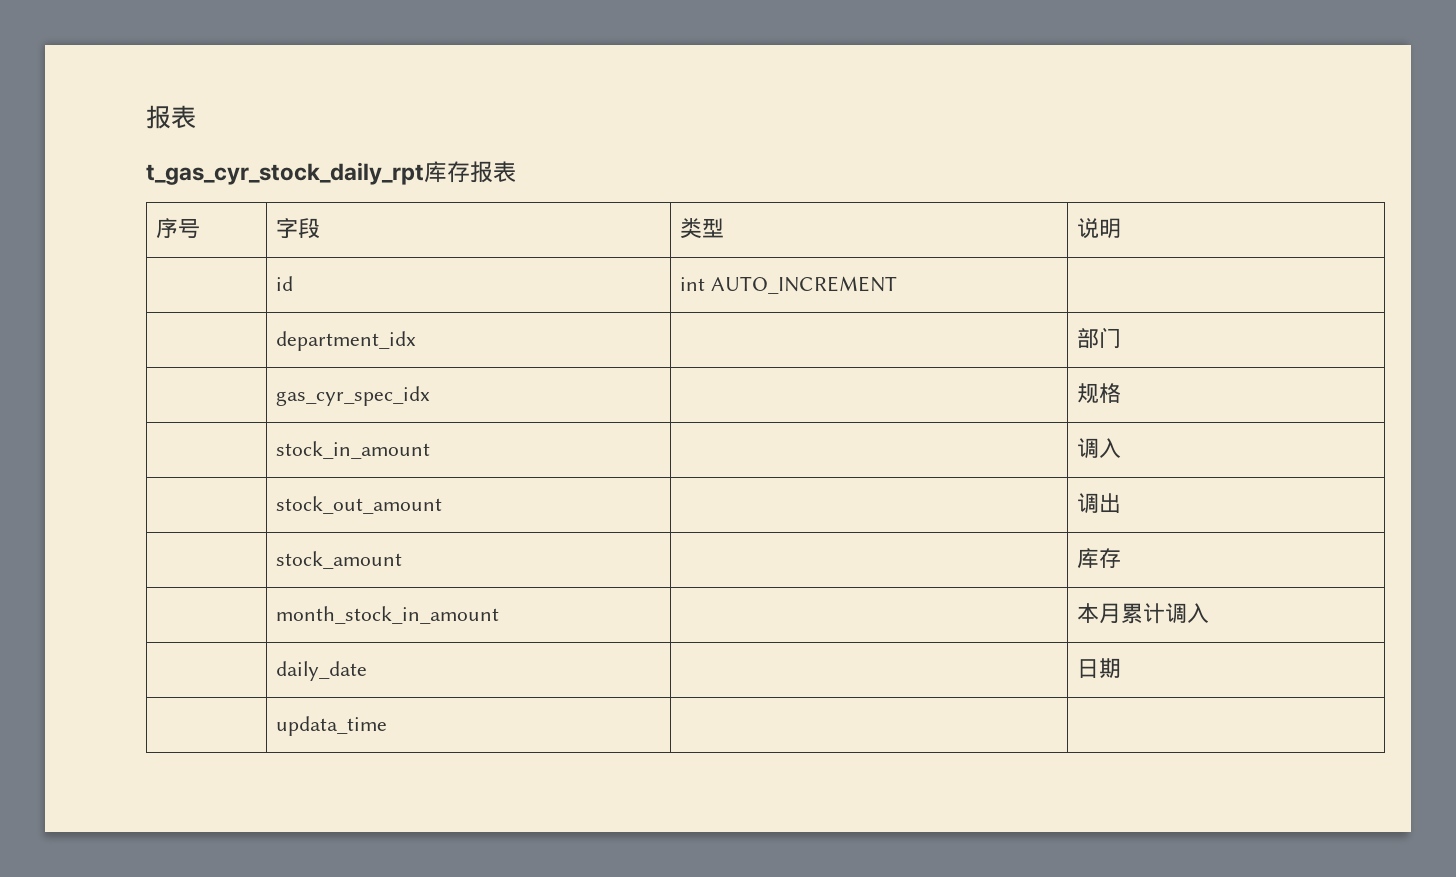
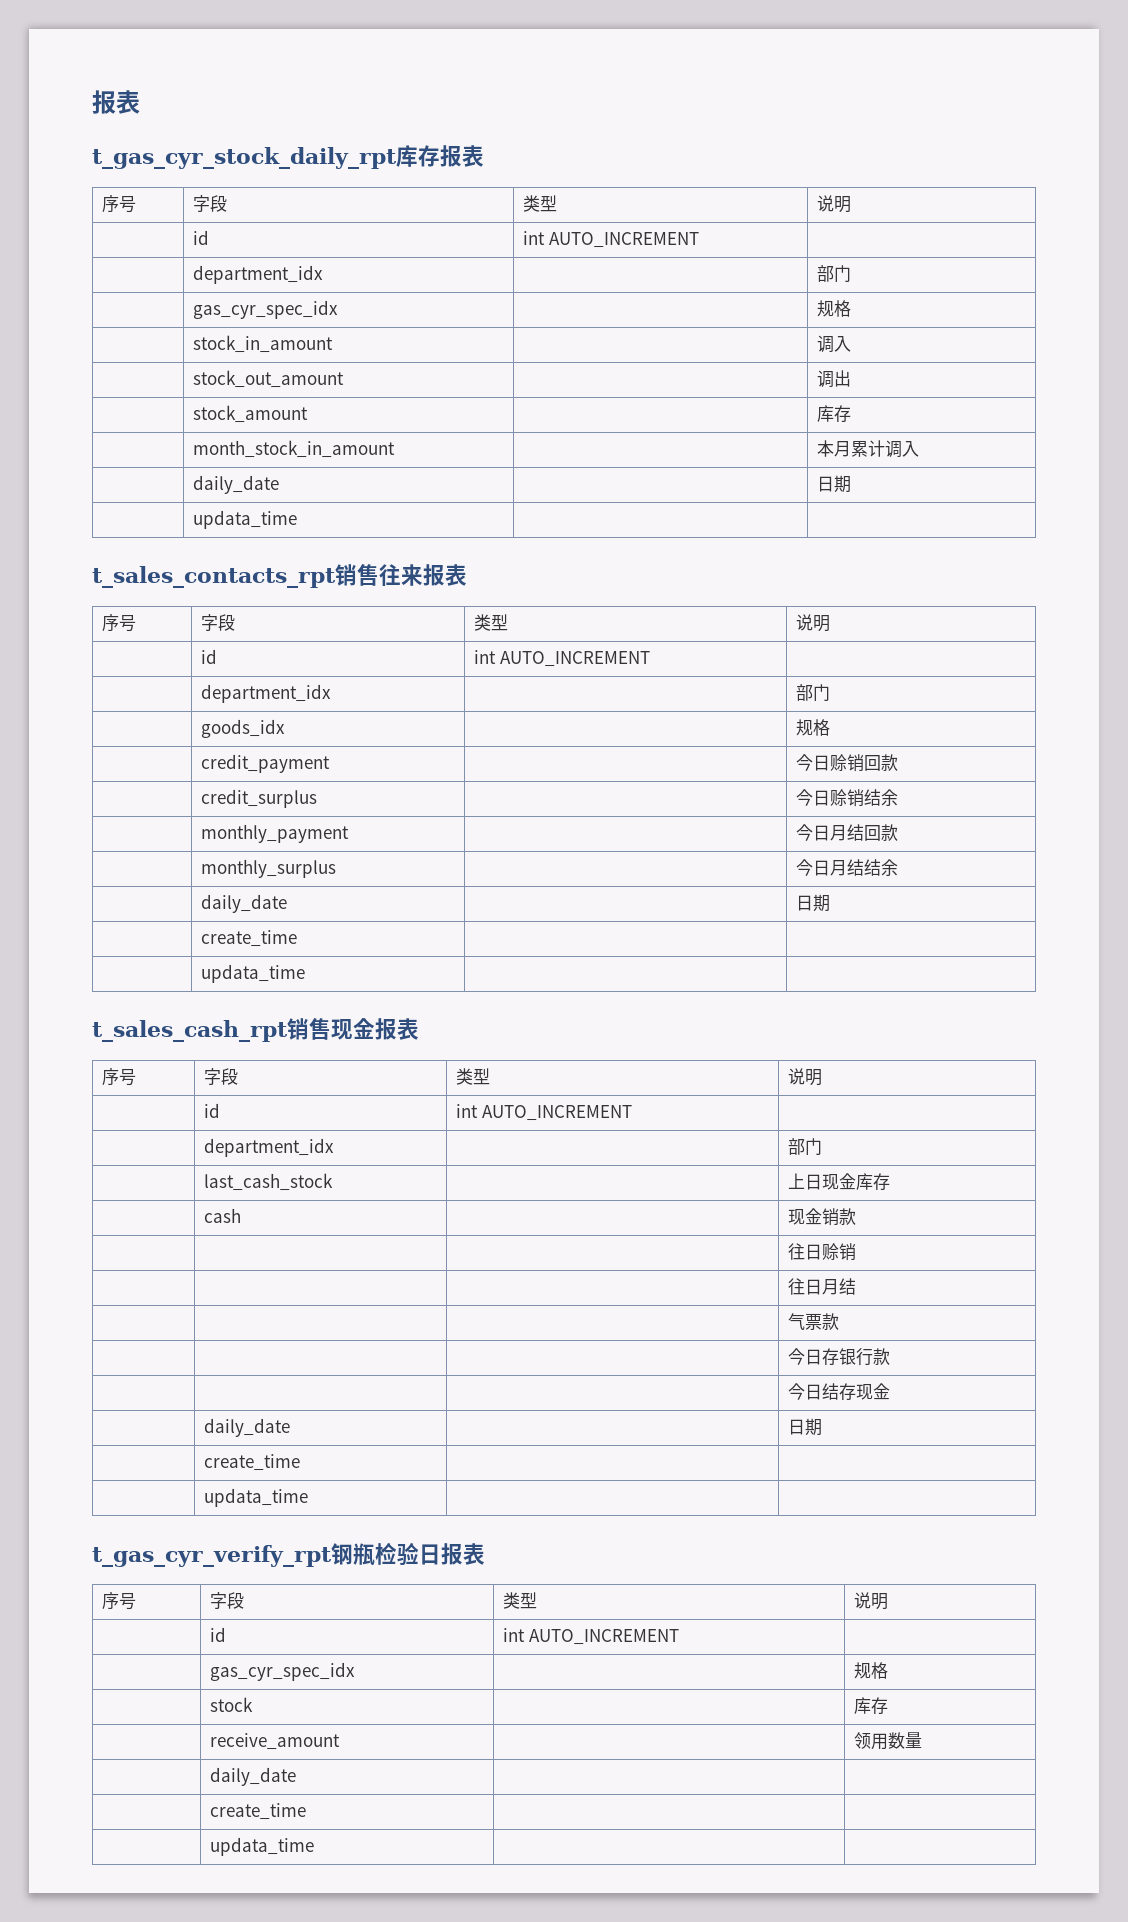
(387, 726) none -> [92,564,467,588] [102,614,137,632] [201,614,236,631] [474,614,509,631] [796,614,831,632] [201,649,218,664] [474,650,650,667] [201,684,332,703] [796,684,831,701] [201,719,286,738] [796,719,831,736] [201,754,331,773] [796,754,899,772] [201,789,318,808] [796,789,899,807] [201,824,350,843] [796,824,899,841] [201,859,337,878] [796,859,899,877] [201,894,288,913] [796,894,831,912] [201,930,298,947] [201,964,306,983] [92,1018,419,1042] [102,1068,137,1086] [204,1068,239,1085] [456,1068,491,1085] [788,1068,823,1086] [204,1103,221,1118] [456,1104,632,1121] [204,1138,335,1157] [788,1138,823,1155] [204,1173,334,1191] [788,1173,891,1190] [204,1208,242,1223] [788,1208,857,1226] [788,1243,857,1261] [788,1278,857,1295] [788,1313,840,1330] [788,1348,891,1366] [788,1383,891,1400] [204,1418,291,1437] [788,1418,823,1436] [204,1454,301,1471] [204,1488,309,1507] [92,1542,485,1567] [102,1592,137,1610] [210,1592,245,1609] [503,1592,538,1609] [854,1592,889,1610] [210,1627,227,1642] [503,1628,679,1645] [210,1662,356,1681] [854,1662,889,1679] [210,1697,254,1712] [854,1697,889,1714] [210,1733,341,1750] [854,1732,923,1750] [210,1767,297,1786] [210,1803,307,1820] [210,1837,315,1856] // t_sales_contacts_rpt销售往来报表 // 序号 | 字段 | 类型 | 说明 // | id | int AUTO_INCREMENT | // | department_idx | | 部门 // | goods_idx | | 规格 // | credit_payment | | 今日赊销回款 // | credit_surplus | | 今日赊销结余 // | monthly_payment | | 今日月结回款 // | monthly_surplus | | 今日月结结余 // | daily_date | | 日期 // | create_time | | // | updata_time | | // t_sales_cash_rpt销售现金报表 // 序号 | 字段 | 类型 | 说明 // | id | int AUTO_INCREMENT | // | department_idx | | 部门 // | last_cash_stock | | 上日现金库存 // | cash | | 现金销款 // | | | 往日赊销 // | | | 往日月结 // | | | 气票款 // | | | 今日存银行款 // | | | 今日结存现金 // | daily_date | | 日期 // | create_time | | // | updata_time | | // t_gas_cyr_verify_rpt钢瓶检验日报表 // 序号 | 字段 | 类型 | 说明 // | id | int AUTO_INCREMENT | // | gas_cyr_spec_idx | | 规格 // | stock | | 库存 // | receive_amount | | 领用数量 // | daily_date | | // | create_time | | // | updata_time | |

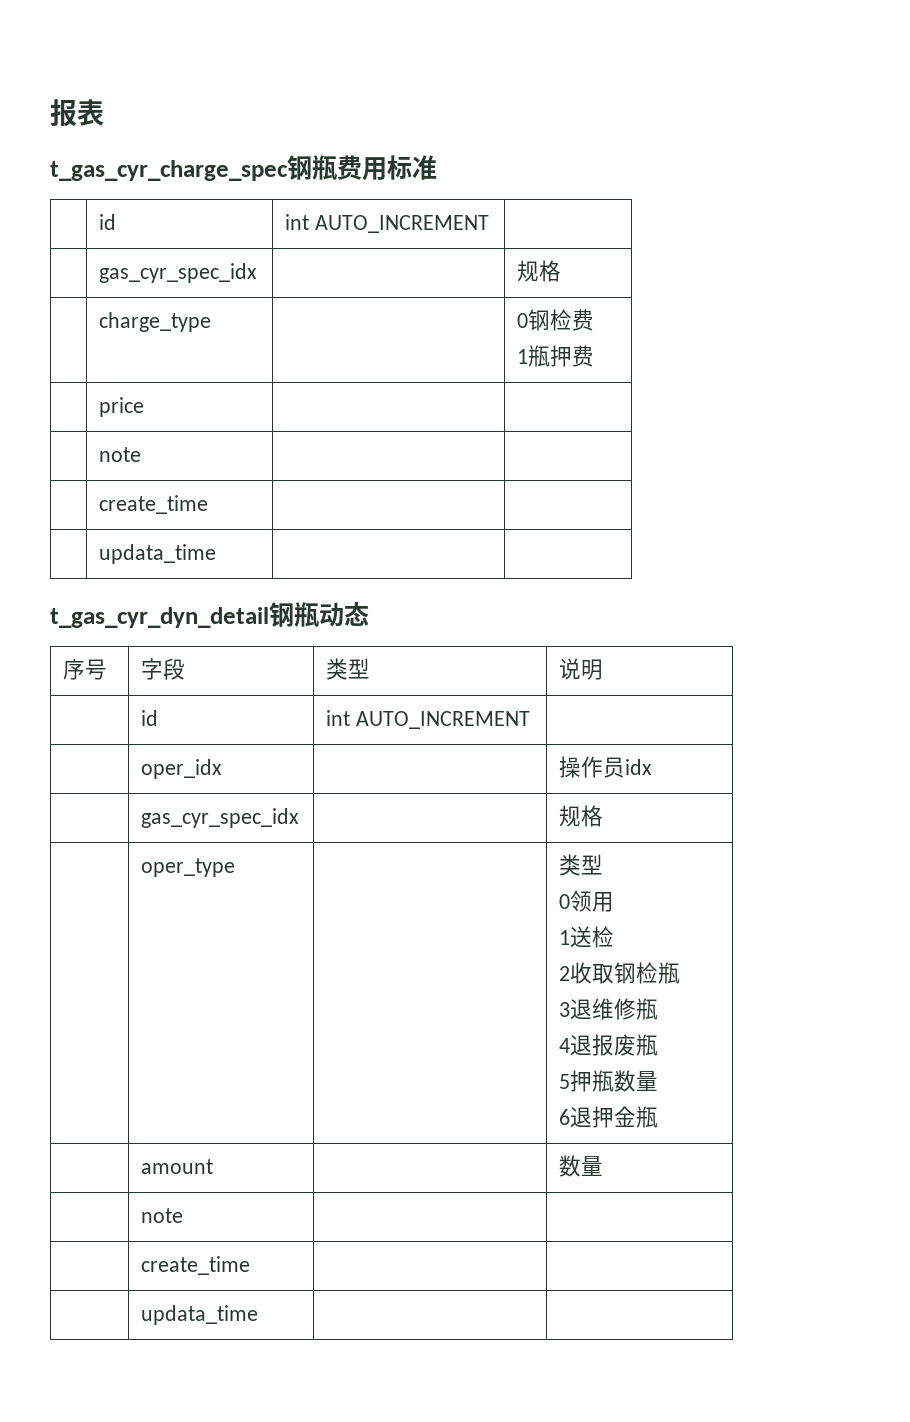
[92,90,140,114] [92,145,484,169] [102,195,137,213] [193,195,228,212] [523,195,558,212] [817,195,852,213] [193,230,210,245] [523,231,699,248] [193,265,324,284] [817,265,852,282] [193,300,339,319] [817,300,852,317] [193,335,334,353] [817,335,852,353] [193,370,345,388] [817,370,852,388] [193,405,309,423] [817,405,852,422] [193,440,396,458] [817,440,920,458] [193,475,280,494] [817,475,852,493] [193,510,298,529] [92,564,467,588] [102,614,137,632] [201,614,236,631] [474,614,509,631] [796,614,831,632] [201,649,218,664] [474,650,650,667] [201,684,332,703] [796,684,831,701] [201,719,286,738] [796,719,831,736] [201,754,331,773] [796,754,899,772] [201,789,318,808] [796,789,899,807] [201,824,350,843] [796,824,899,841] [201,859,337,878] [796,859,899,877] [201,894,288,913] [796,894,831,912] [201,930,298,947] [201,964,306,983] [92,1018,419,1042] [102,1068,137,1086] [204,1068,239,1085] [456,1068,491,1085] [788,1068,823,1086] [204,1103,221,1118] [456,1104,632,1121] [204,1138,335,1157] [788,1138,823,1155] [204,1173,334,1191] [788,1173,891,1190] [204,1208,242,1223] [788,1208,857,1226] [788,1243,857,1261] [788,1278,857,1295] [788,1313,840,1330] [788,1348,891,1366] [788,1383,891,1400] [204,1418,291,1437] [788,1418,823,1436] [204,1454,301,1471] [204,1488,309,1507] [92,1542,485,1567] [102,1592,137,1610] [210,1592,245,1609] [503,1592,538,1609] [854,1592,889,1610] [210,1627,227,1642] [503,1628,679,1645] [210,1662,356,1681] [854,1662,889,1679] [210,1697,254,1712] [854,1697,889,1714] [210,1733,341,1750] [854,1732,889,1750] 报表 // t_gas_cyr_stock_daily_rpt库存报表 // 序号 | 字段 | 类型 | 说明 // | id | int AUTO_INCREMENT | // | department_idx | | 部门 // | gas_cyr_spec_idx | | 规格 // | stock_in_amount | | 调入 // | stock_out_amount | | 调出 // | stock_amount | | 库存 // | month_stock_in_amount | | 本月累计调入 // | daily_date | | 日期 // | updata_time | | // t_sales_contacts_rpt销售往来报表 // 序号 | 字段 | 类型 | 说明 // | id | int AUTO_INCREMENT | // | department_idx | | 部门 // | goods_idx | | 规格 // | credit_payment | | 今日赊销回款 // | credit_surplus | | 今日赊销结余 // | monthly_payment | | 今日月结回款 // | monthly_surplus | | 今日月结结余 // | daily_date | | 日期 // | create_time | | // | updata_time | | // t_sales_cash_rpt销售现金报表 // 序号 | 字段 | 类型 | 说明 // | id | int AUTO_INCREMENT | // | department_idx | | 部门 // | last_cash_stock | | 上日现金库存 // | cash | | 现金销款 // | | | 往日赊销 // | | | 往日月结 // | | | 气票款 // | | | 今日存银行款 // | | | 今日结存现金 // | daily_date | | 日期 // | create_time | | // | updata_time | | // t_gas_cyr_verify_rpt钢瓶检验日报表 // 序号 | 字段 | 类型 | 说明 // | id | int AUTO_INCREMENT | // | gas_cyr_spec_idx | | 规格 // | stock | | 库存 // | receive_amount | | 领用 -> [50,99,104,127] [50,155,437,181] [99,214,117,230] [285,214,489,233] [99,263,258,283] [517,260,562,282] [99,312,212,332] [517,309,595,331] [517,345,595,367] [99,397,145,417] [99,447,142,462] [99,495,209,514] [99,544,217,564] [50,602,369,628] [63,659,108,680] [141,658,186,680] [326,658,371,680] [559,658,604,680] [141,710,159,726] [326,710,530,729] [141,759,223,779] [559,756,653,778] [141,808,300,828] [559,805,604,827] [141,858,236,877] [559,854,604,876] [559,890,615,912] [559,926,615,948] [559,962,681,984] [559,998,659,1020] [559,1034,659,1056] [559,1070,659,1092] [559,1106,659,1128] [141,1159,214,1174] 报表 // t_gas_cyr_charge_spec钢瓶费用标准 // | id | int AUTO_INCREMENT | // | gas_cyr_spec_idx | | 规格 // | charge_type | | 0钢检费 // 1瓶押费 // | price | | // | note | | // | create_time | | // | updata_time | | // t_gas_cyr_dyn_detail钢瓶动态 // 序号 | 字段 | 类型 | 说明 // | id | int AUTO_INCREMENT | // | oper_idx | | 操作员idx // | gas_cyr_spec_idx | | 规格 // | oper_type | | 类型 // 0领用 // 1送检 // 2收取钢检瓶 // 3退维修瓶 // 4退报废瓶 // 5押瓶数量 // 6退押金瓶 // | amount | |
[210,1767,297,1786] daily_date -> [141,1208,184,1223] note

